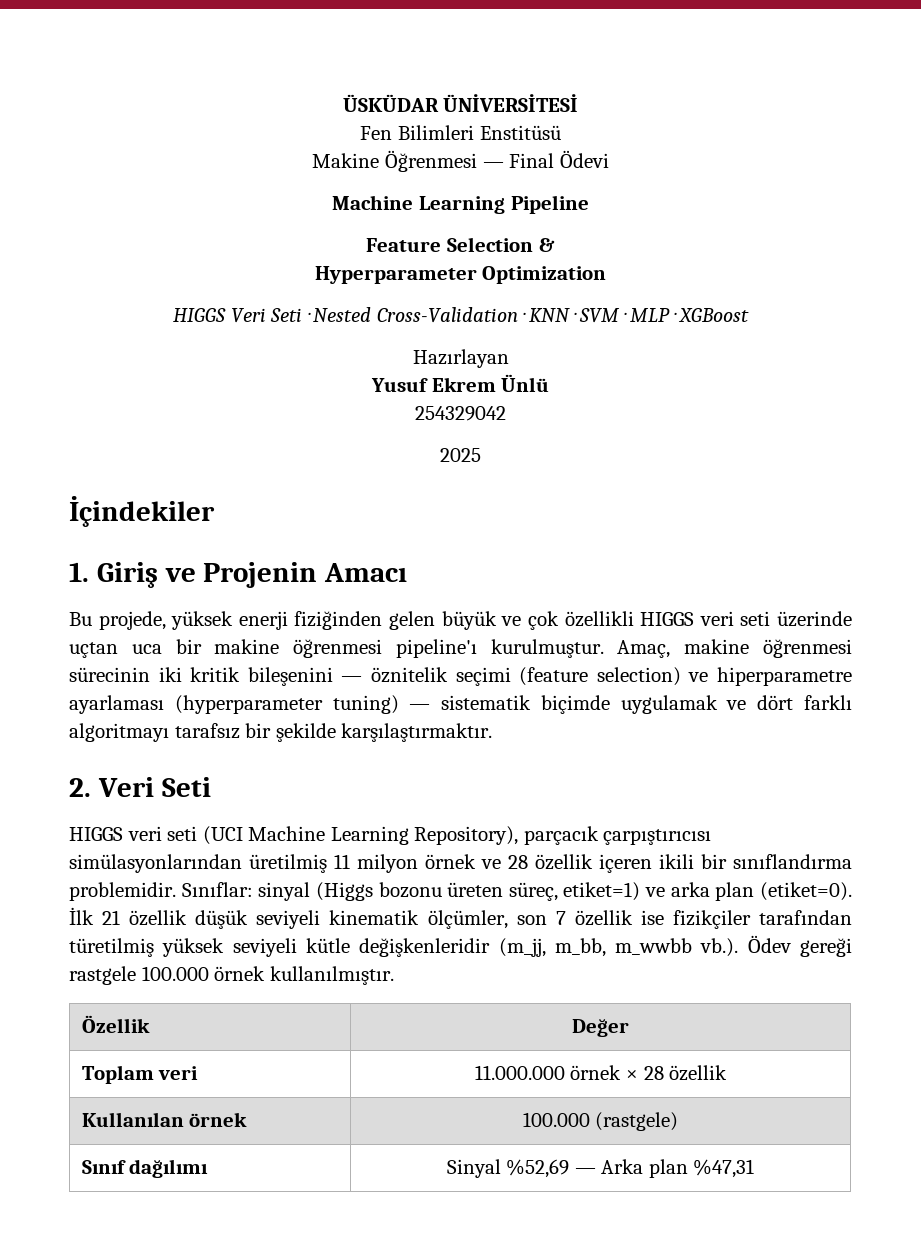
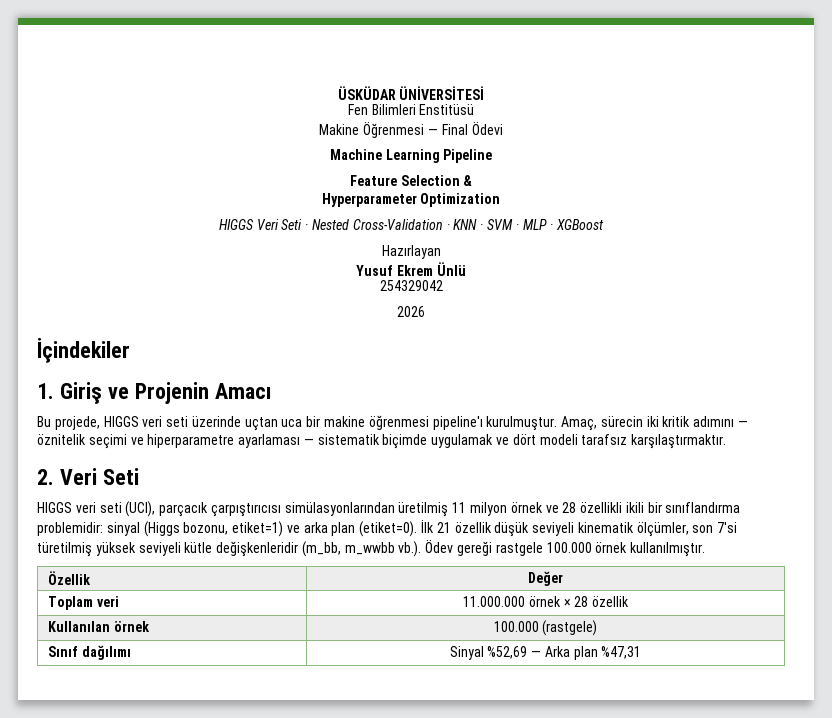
[440,448,481,462] 2025 -> [397,306,425,317] 2026
[171,611,634,630] yüksek enerji fiziğinden gelen büyük ve çok özellikli -> (100, 423) none
[684,639,853,658] [69,667,150,682] makine öğrenmesi sürecinin -> [600,416,643,427] sürecin
[247,667,333,686] bileşenini -> [693,416,735,427] adımını
[519,667,681,686] (feature selection) -> (127, 441) none
[174,695,399,714] (hyperparameter tuning) -> (301, 441) none
[804,695,853,710] [69,723,336,742] farklı algoritmayı tarafsız bir şekilde -> [539,434,628,445] modeli tarafsız
[202,826,519,845] (UCI Machine Learning Repository), -> [125,501,156,517] (UCI),
[535,854,652,873] özellik içeren -> [580,502,623,513] özellikli
[69,882,558,901] problemidir. Sınıflar: sinyal (Higgs bozonu üreten süreç, -> [37,521,229,537] problemidir: sinyal (Higgs bozonu,
[555,910,853,929] 7 özellik ise fizikçiler tarafından -> [717,522,738,533] 7'si
[498,938,606,957] (m_jj, m_bb, -> [301,541,341,557] (m_bb,

